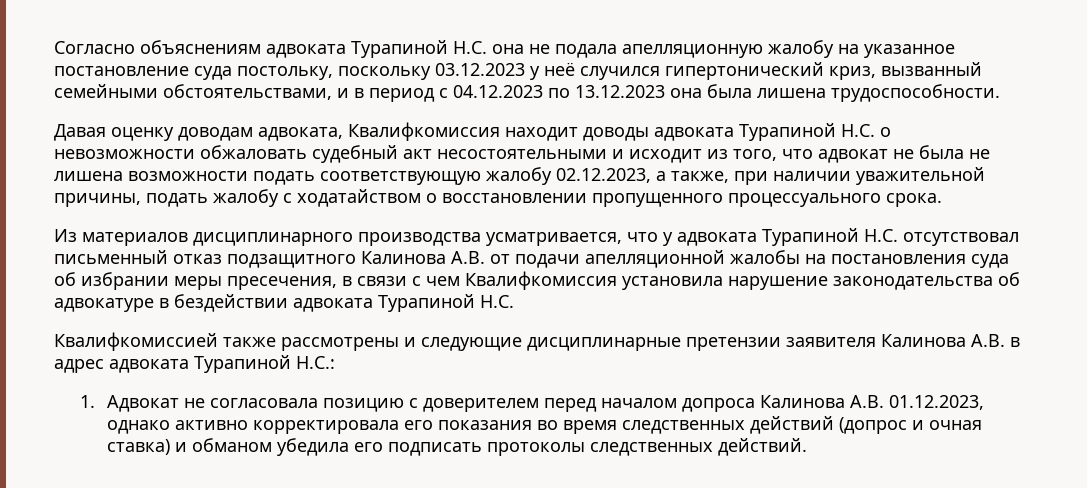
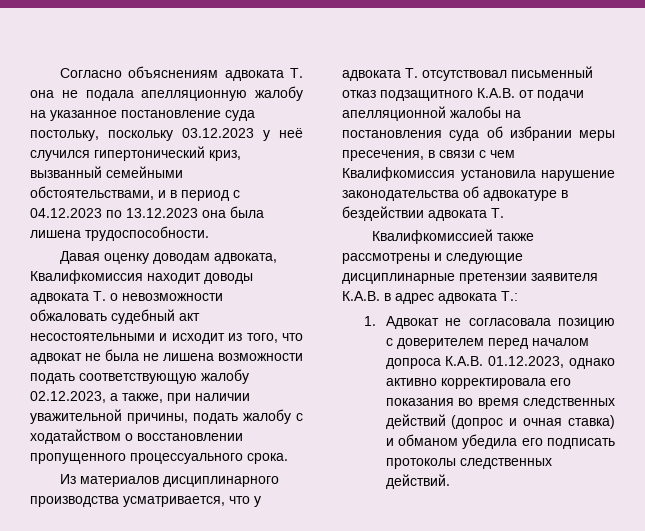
[351,40,487,58] Турапиной Н.С. -> [290,68,303,78] Т.
[739,123,875,141] Турапиной Н.С. -> [93,291,106,301] Т.
[762,228,898,246] Турапиной Н.С. -> [405,68,418,78] Т.
[361,251,485,264] Калинова А.В. -> [477,88,515,98] К.А.В.
[378,294,514,312] Турапиной Н.С. -> [491,208,504,218] Т.
[881,334,1005,347] Калинова А.В. -> [342,291,380,301] К.А.В.
[194,355,335,373] Турапиной Н.С.: -> [501,291,518,301] Т.:
[759,395,884,408] Калинова А.В. -> [445,356,484,366] К.А.В.

